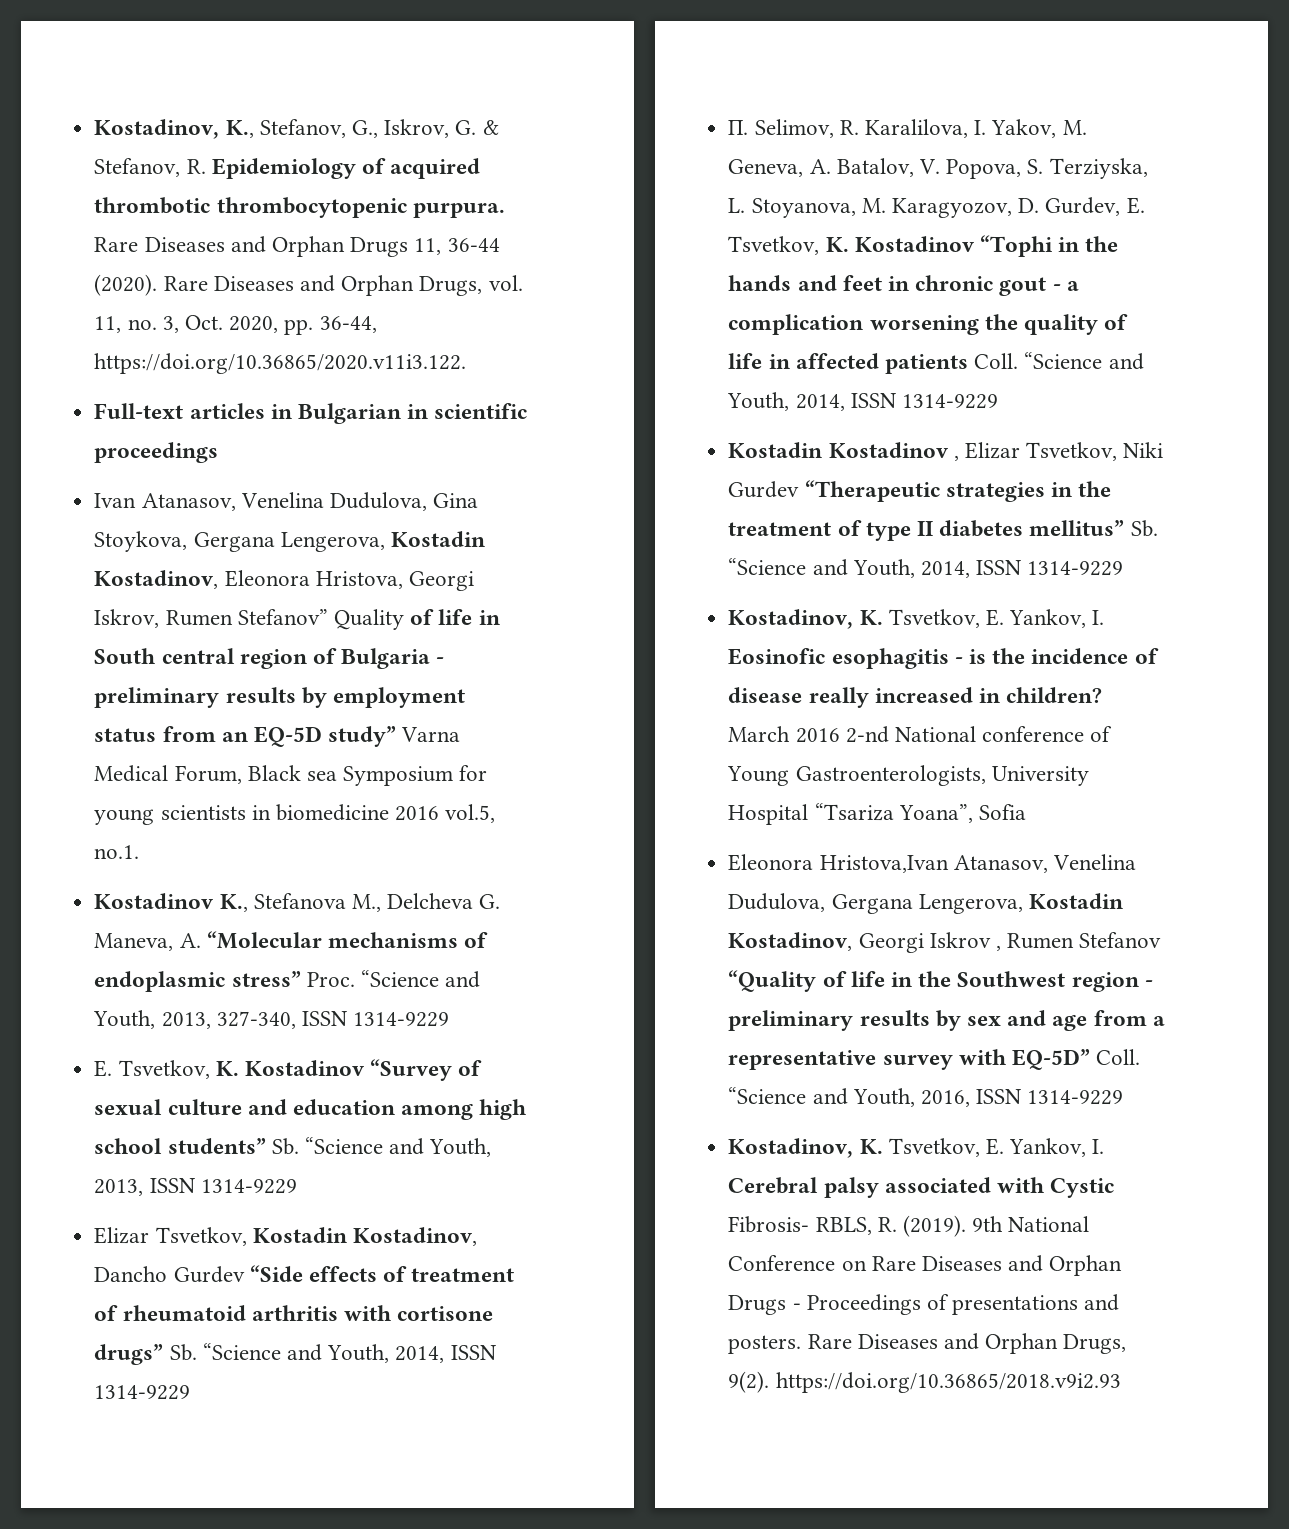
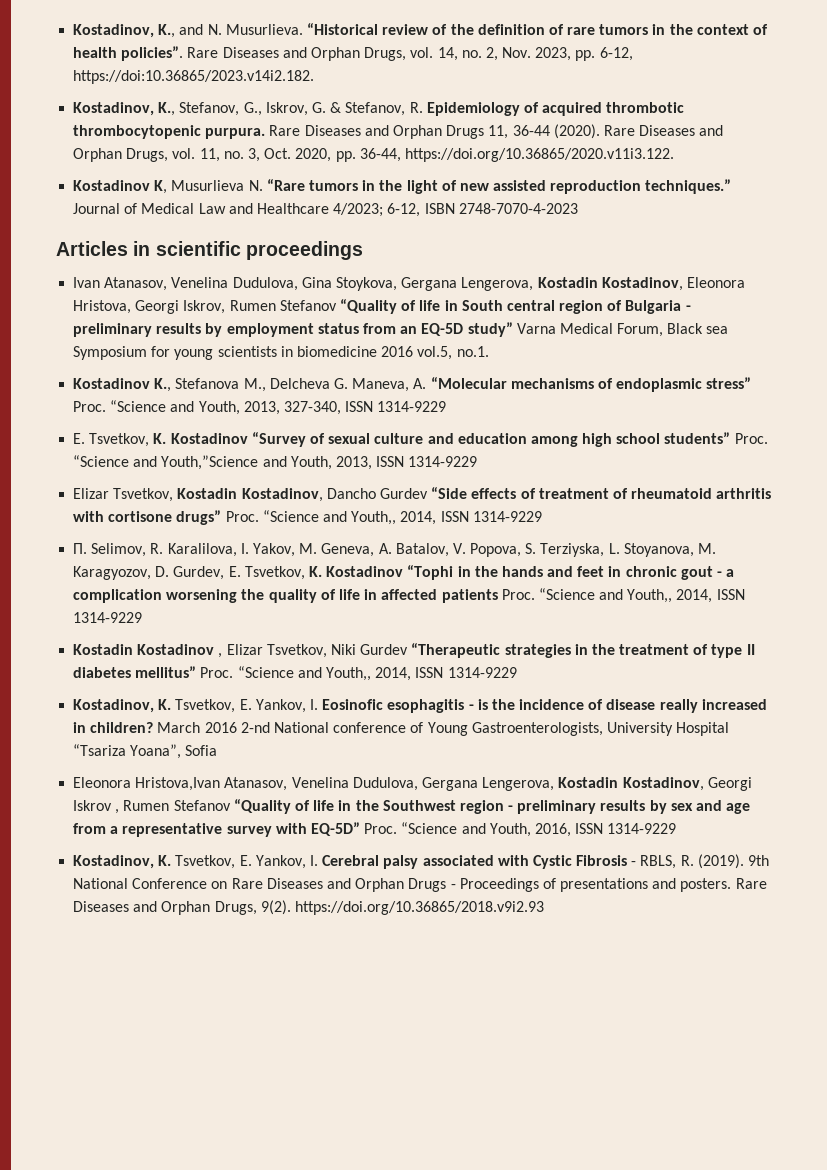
[94,119,254,139] Kostadinov, K., -> [73,23,769,38] [73,46,633,61] [73,70,315,84] [73,102,176,116] Kostadinov, K., and N. Musurlieva. “Historical review of the definition of rare tumors in the context of health policies”. Rare Diseases and Orphan Drugs, vol. 14, no. 2, Nov. 2023, pp. 6-12, https://doi:10.36865/2023.v14i2.182. // Kostadinov, K.,
[94,403,401,424] Full-text articles in Bulgarian -> [73,179,732,194] [73,203,578,217] [56,241,128,256] Kostadinov K, Musurlieva N. “Rare tumors in the light of new assisted reproduction techniques.” Journal of Medical Law and Healthcare 4/2023; 6-12, ISBN 2748-7070-4-2023 // Аrticles
[237,609,404,630] Stefanov” Quality -> [279,299,397,314] Stefanov “Quality
[271,1137,425,1155] Sb. “Science and -> [734,433,768,444] [73,455,287,470] Proc. “Science and Youth,”Science and
[169,1343,390,1363] Sb. “Science and Youth, -> [225,510,397,525] Proc. “Science and Youth,,
[974,352,1144,370] [727,392,790,411] Coll. “Science and Youth, -> [501,588,673,603] Proc. “Science and Youth,,
[1130,520,1158,537] [728,558,915,578] Sb. “Science and Youth, -> [200,666,371,681] Proc. “Science and Youth,,
[1096,1049,1141,1065] Coll. -> [364,823,398,834] Proc.
[728,1216,810,1233] Fibrosis- -> [576,855,637,866] Fibrosis -

